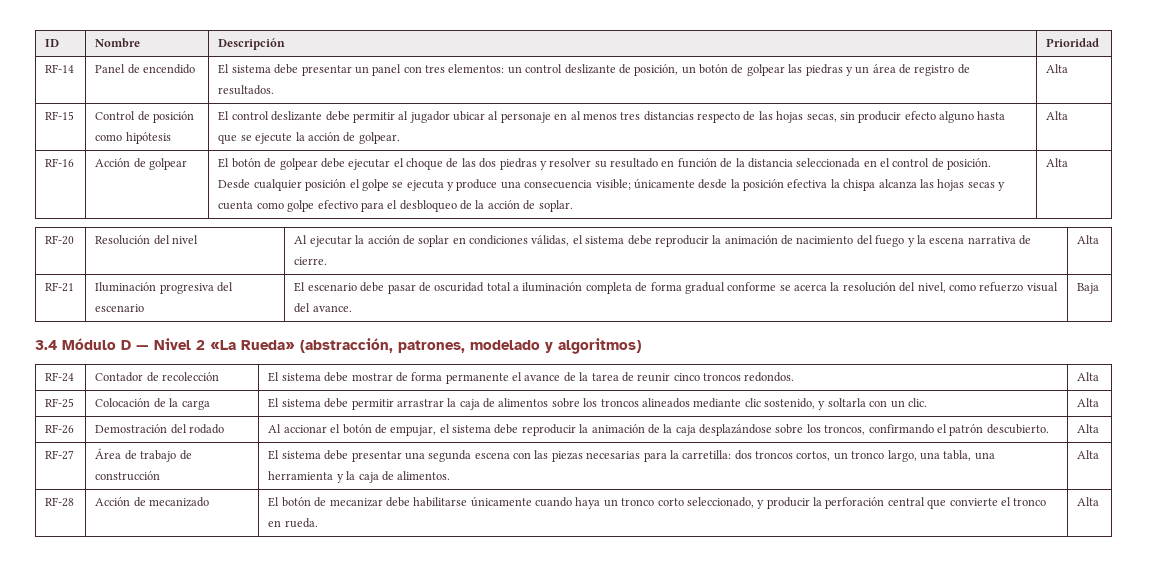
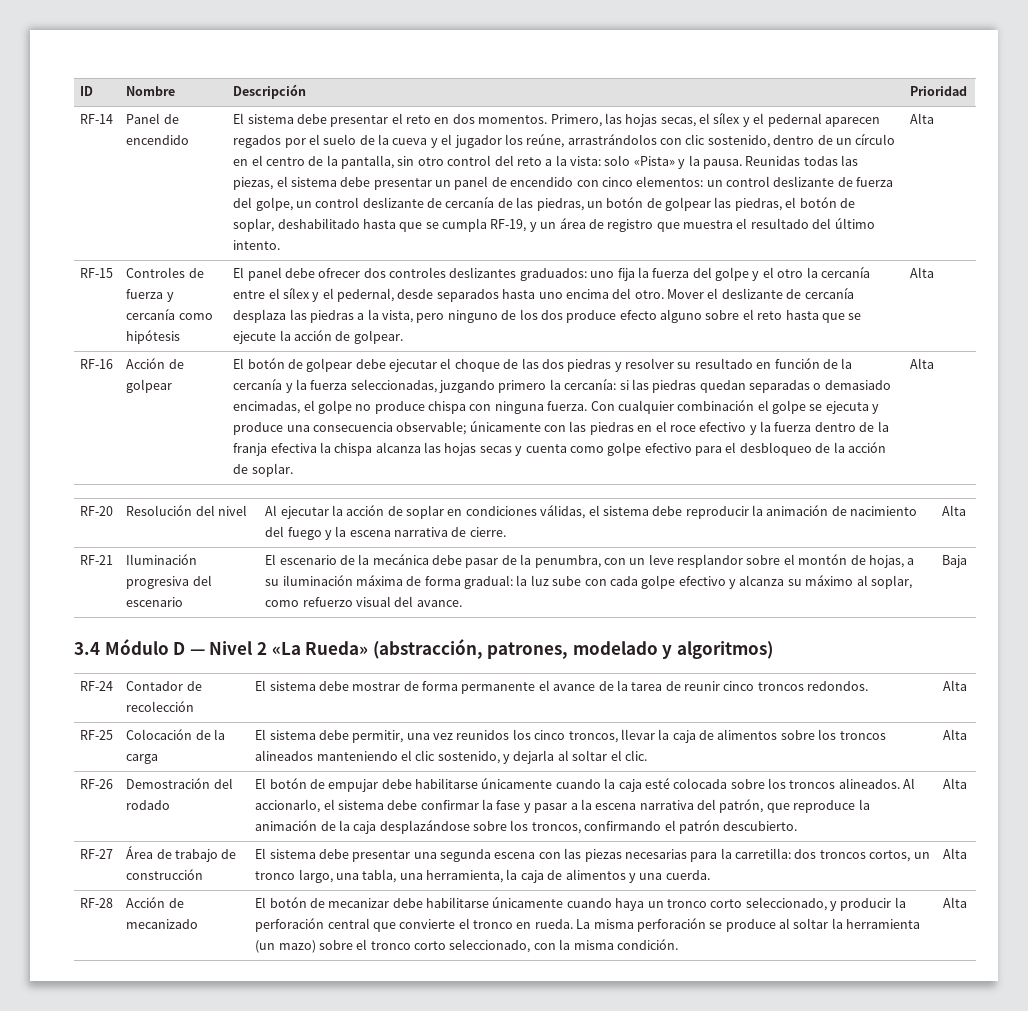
[354,64,446,76] un panel con tres -> [391,112,880,127] [233,133,896,148] [233,155,859,169] [233,176,633,190] el reto en dos momentos. Primero, las hojas secas, el sílex y el pedernal aparecen regados por el suelo de la cueva y el jugador los reúne, arrastrándolos con clic sostenido, dentro de un círculo en el centro de la pantalla, sin otro control del reto a la vista: solo «Pista» y la pausa. Reunidas todas las piezas, el sistema debe presentar un panel de encendido con cinco
[634,64,679,76] posición, -> [856,177,894,187] [233,196,584,211] fuerza del golpe, un control deslizante de cercanía de las piedras,
[805,64,843,76] piedras -> [734,197,855,211] [233,218,527,232] piedras, el botón de soplar, deshabilitado hasta que se cumpla RF-19,
[957,64,970,74] [218,85,275,95] [1046,64,1069,73] [45,111,75,120] [95,111,195,123] [95,132,171,144] [218,111,975,123] de resultados. | Alta // RF-15 | Control de posición como hipótesis | El control deslizante debe permitir al jugador ubicar al personaje en al menos tres distancias respecto de las hojas secas, sin producir efecto alguno -> [656,217,875,232] [233,240,281,250] [910,113,935,124] [80,268,114,278] [126,267,204,278] [126,289,174,302] [126,308,213,320] [126,330,181,344] [233,266,870,281] [233,287,854,302] [233,309,783,323] que muestra el resultado del último intento. | Alta // RF-15 | Controles de fuerza y cercanía como hipótesis | El panel debe ofrecer dos controles deslizantes graduados: uno fija la fuerza del golpe y el otro la cercanía entre el sílex y el pedernal, desde separados hasta uno encima del otro. Mover el deslizante de cercanía desplaza las piedras a la vista, pero ninguno de los dos produce efecto alguno sobre el reto
[747,158,992,170] [218,179,347,191] distancia seleccionada en el control de posición. Desde cualquier posición -> [233,378,891,393] [233,400,755,414] cercanía y la fuerza seleccionadas, juzgando primero la cercanía: si las piedras quedan separadas o demasiado encimadas, el golpe no produce chispa con ninguna fuerza. Con cualquier combinación
[595,178,785,191] visible; únicamente desde la posición -> [396,420,889,435] [233,443,268,456] observable; únicamente con las piedras en el roce efectivo y la fuerza dentro de la franja
[360,282,946,294] debe pasar de oscuridad total a iluminación completa de forma gradual conforme se acerca la resolución del nivel, -> [339,554,915,568] [265,575,912,589] de la mecánica debe pasar de la penumbra, con un leve resplandor sobre el montón de hojas, a su iluminación máxima de forma gradual: la luz sube con cada golpe efectivo y alcanza su máximo al soplar,
[351,399,444,410] permitir arrastrar -> [352,729,655,743] permitir, una vez reunidos los cinco troncos, llevar
[693,398,742,408] mediante -> [316,750,412,761] manteniendo el
[827,398,905,408] soltarla con un -> [513,750,622,764] dejarla al soltar el
[268,424,576,436] Al accionar el botón de empujar, el sistema debe reproducir -> [255,777,916,792] [255,799,856,813] El botón de empujar debe habilitarse únicamente cuando la caja esté colocada sobre los troncos alineados. Al accionarlo, el sistema debe confirmar la fase y pasar a la escena narrativa del patrón, que reproduce
[268,471,451,483] herramienta y la caja de alimentos. -> [426,869,710,883] herramienta, la caja de alimentos y una cuerda.
(318, 523) none -> [576,918,921,932] [255,939,678,953] La misma perforación se produce al soltar la herramienta (un mazo) sobre el tronco corto seleccionado, con la misma condición.

